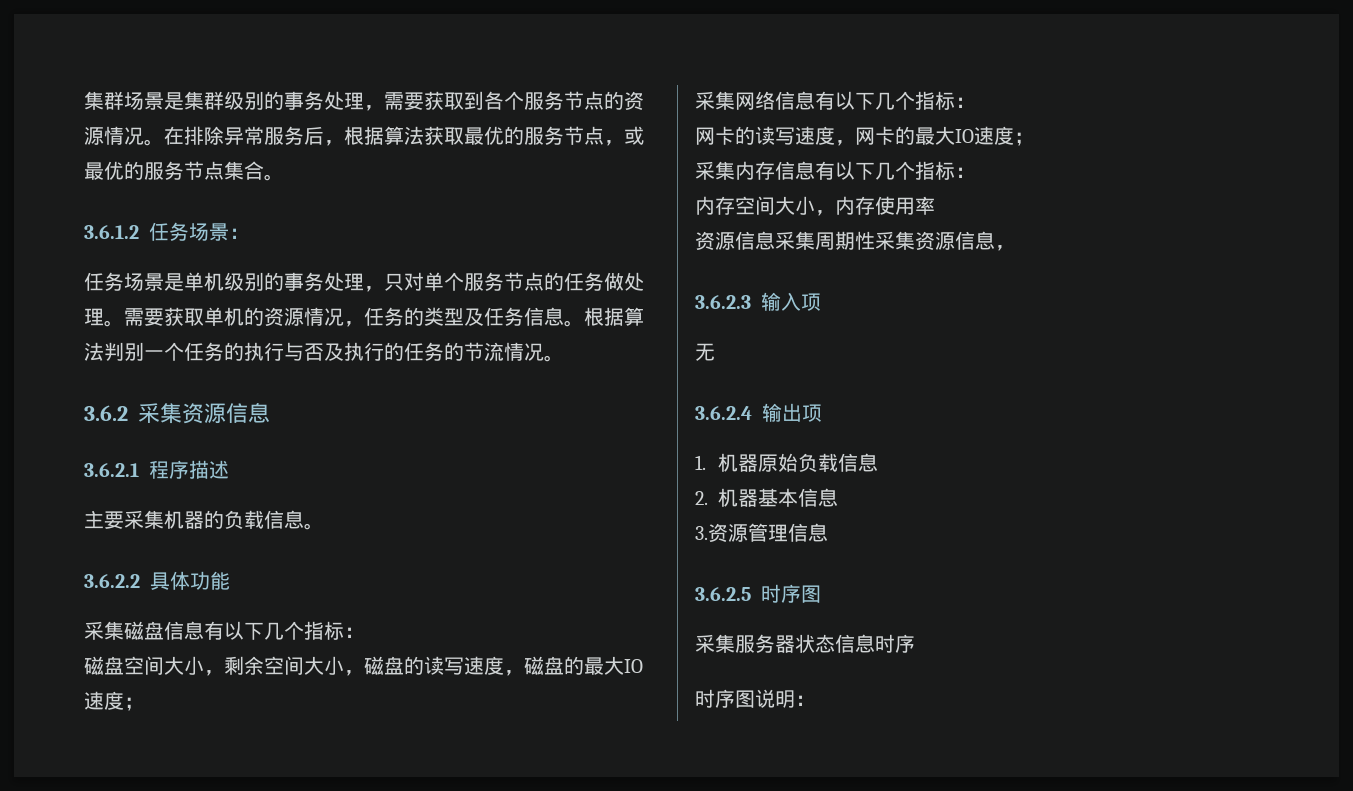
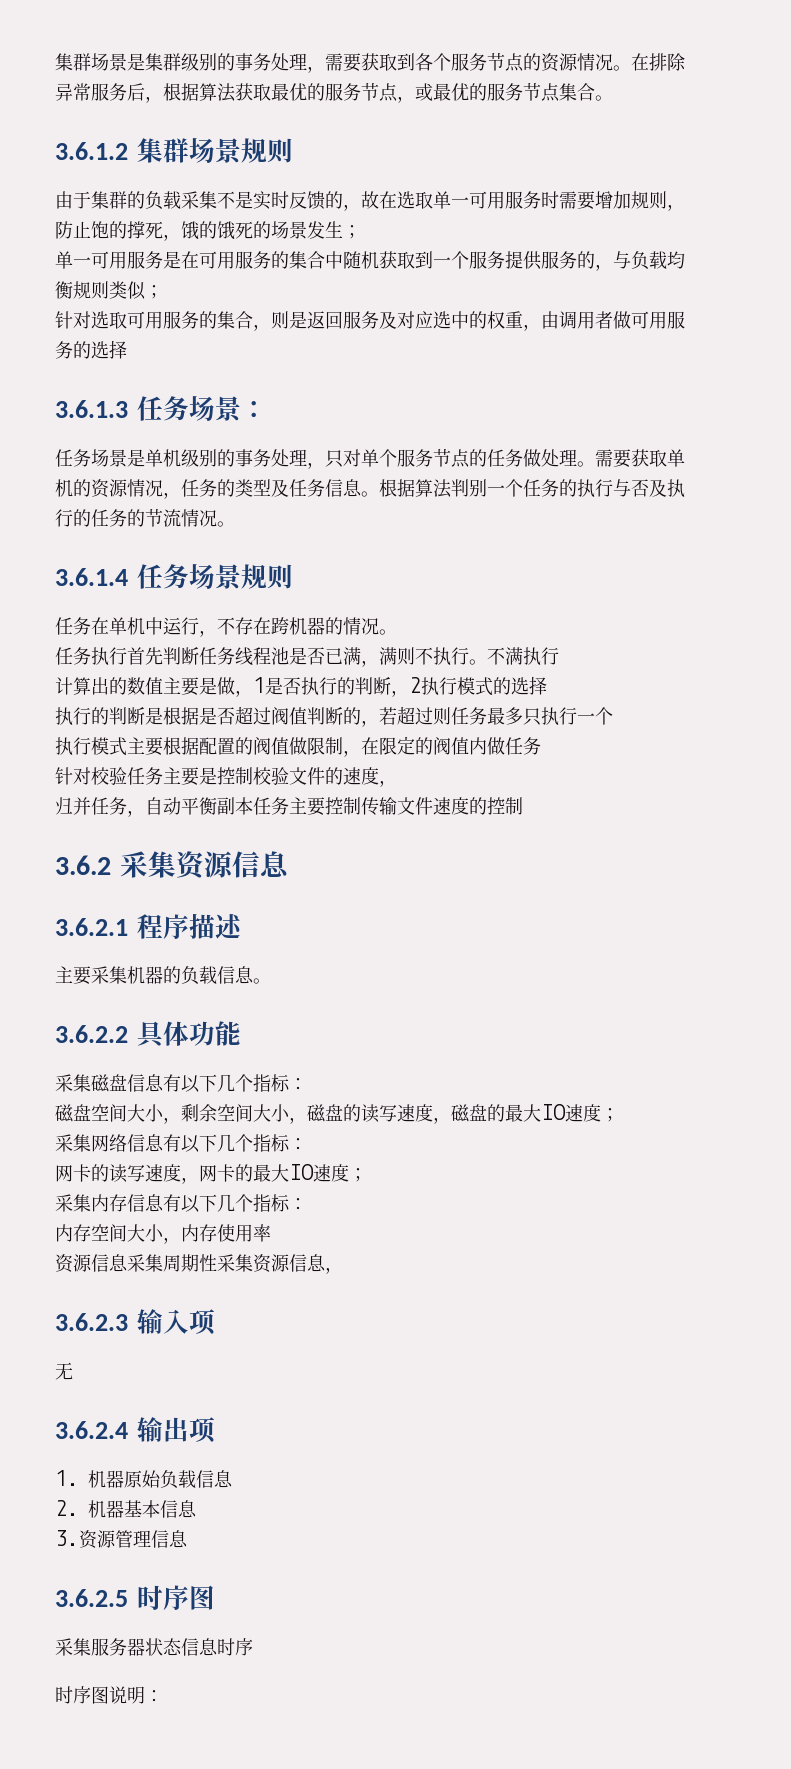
(139, 232) none -> [137,138,293,164] [55,191,685,211] [55,221,361,241] [55,251,685,271] [55,281,163,300] [55,311,685,331] [55,340,127,359] [55,400,128,418] 集群场景规则 // 由于集群的负载采集不是实时反馈的，故在选取单一可用服务时需要增加规则，防止饱的撑死，饿的饿死的场景发生； // 单一可用服务是在可用服务的集合中随机获取到一个服务提供服务的，与负载均衡规则类似； // 针对选取可用服务的集合，则是返回服务及对应选中的权重，由调用者做可用服务的选择 // 3.6.1.3
(564, 358) none -> [55,564,293,590] [55,617,397,637] [55,647,559,667] [55,676,547,697] [55,706,613,727] [55,736,541,757] [55,767,397,787] [55,797,523,817] // 3.6.1.4任务场景规则 // 任务在单机中运行，不存在跨机器的情况。 // 任务执行首先判断任务线程池是否已满，满则不执行。不满执行 // 计算出的数值主要是做，1是否执行的判断，2执行模式的选择 // 执行的判断是根据是否超过阀值判断的，若超过则任务最多只执行一个 // 执行模式主要根据配置的阀值做限制，在限定的阀值内做任务 // 针对校验任务主要是控制校验文件的速度， // 归并任务，自动平衡副本任务主要控制传输文件速度的控制

